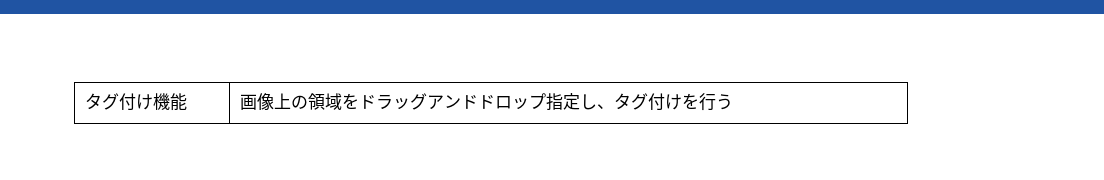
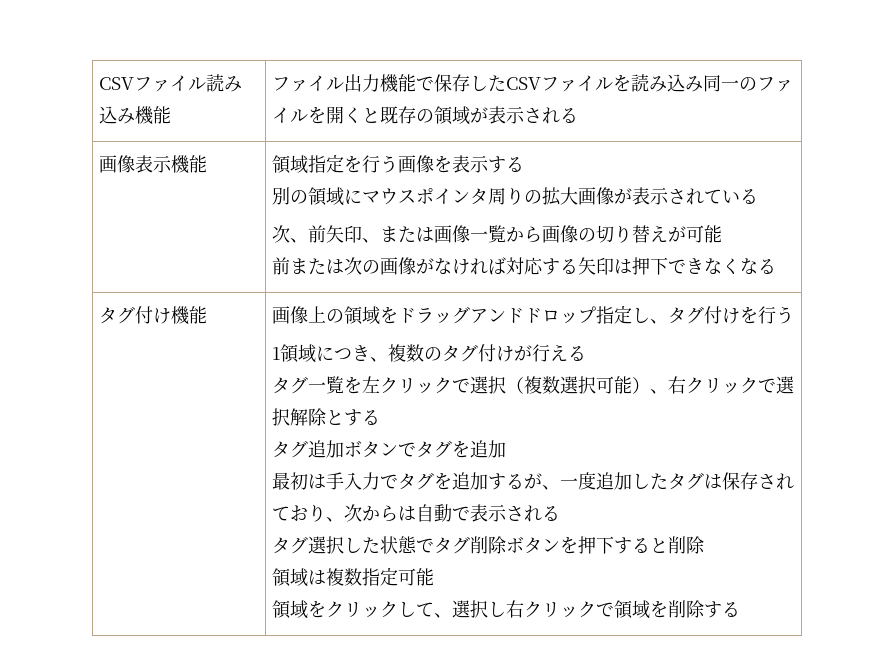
(85, 101) none -> [99,74,243,92] [99,106,172,125] [272,74,794,93] [272,106,579,125] [99,155,208,174] [272,154,525,174] [272,187,759,206] [272,225,723,243] [272,257,777,275] CSVファイル読み込み機能 | ファイル出力機能で保存したCSVファイルを読み込み同一のファイルを開くと既存の領域が表示される // 画像表示機能 | 領域指定を行う画像を表示する // 別の領域にマウスポインタ周りの拡大画像が表示されている // 次、前矢印、または画像一覧から画像の切り替えが可能 // 前または次の画像がなければ対応する矢印は押下できなくなる //
(734, 102) none -> [272,344,587,363] [272,376,796,394] [272,408,381,426] [272,440,507,458] [272,472,795,490] [272,504,561,522] [272,536,706,554] [272,567,435,587] [272,600,741,619] // 1領域につき、複数のタグ付けが行える // タグ一覧を左クリックで選択（複数選択可能）、右クリックで選択解除とする // タグ追加ボタンでタグを追加 // 最初は手入力でタグを追加するが、一度追加したタグは保存されており、次からは自動で表示される // タグ選択した状態でタグ削除ボタンを押下すると削除 // 領域は複数指定可能 // 領域をクリックして、選択し右クリックで領域を削除する

